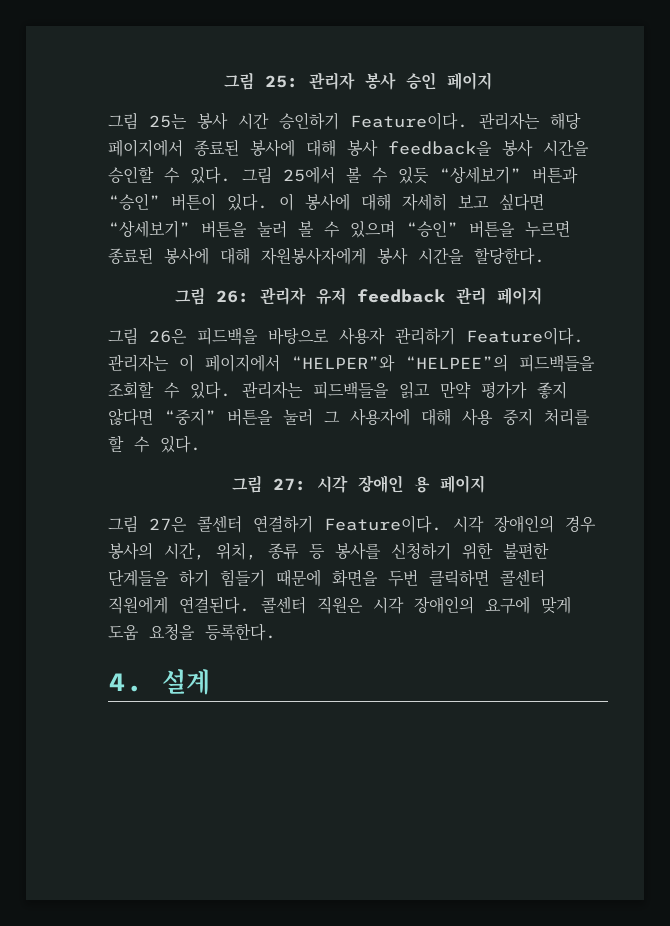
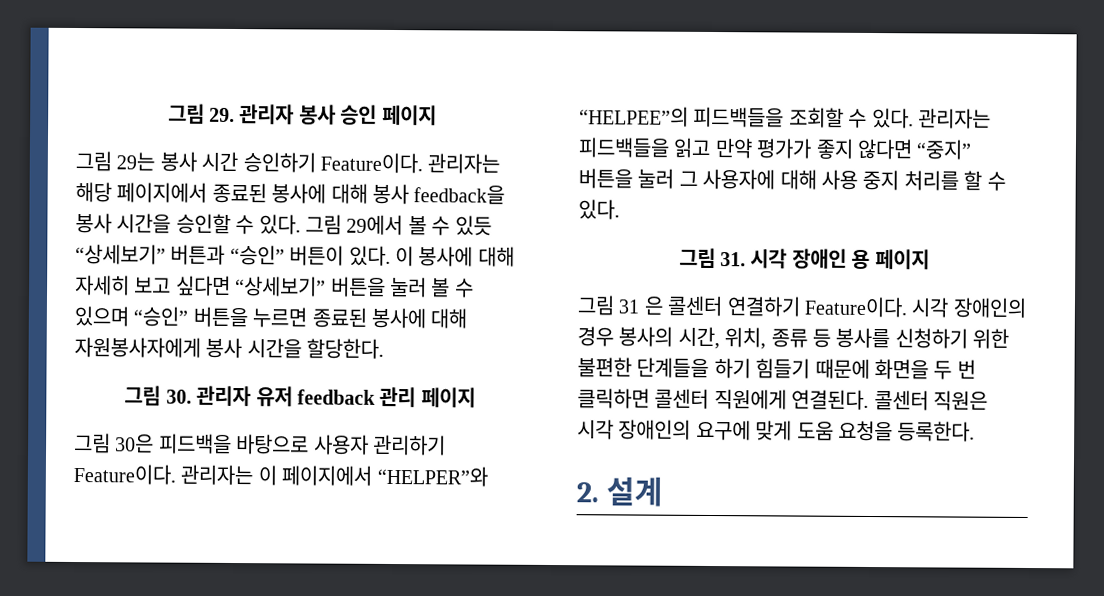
[224,72,298,90] 그림 25: -> [167,103,235,124] 그림 29.
[149,114,187,129] 25는 -> [116,152,156,171] 29는
[283,166,335,184] 25에서 -> [346,214,404,236] 29에서
[215,290,249,303] 26: -> [165,389,192,404] 30.
[149,329,187,344] 26은 -> [115,434,155,453] 30은
[272,478,306,491] 27: -> [719,252,746,267] 31.
[149,517,187,532] 27은 -> [618,296,664,315] 31 은
[388,569,418,587] 두번 -> [933,359,976,380] 두 번
[108,673,144,692] 4. -> [576,482,599,503] 2.

